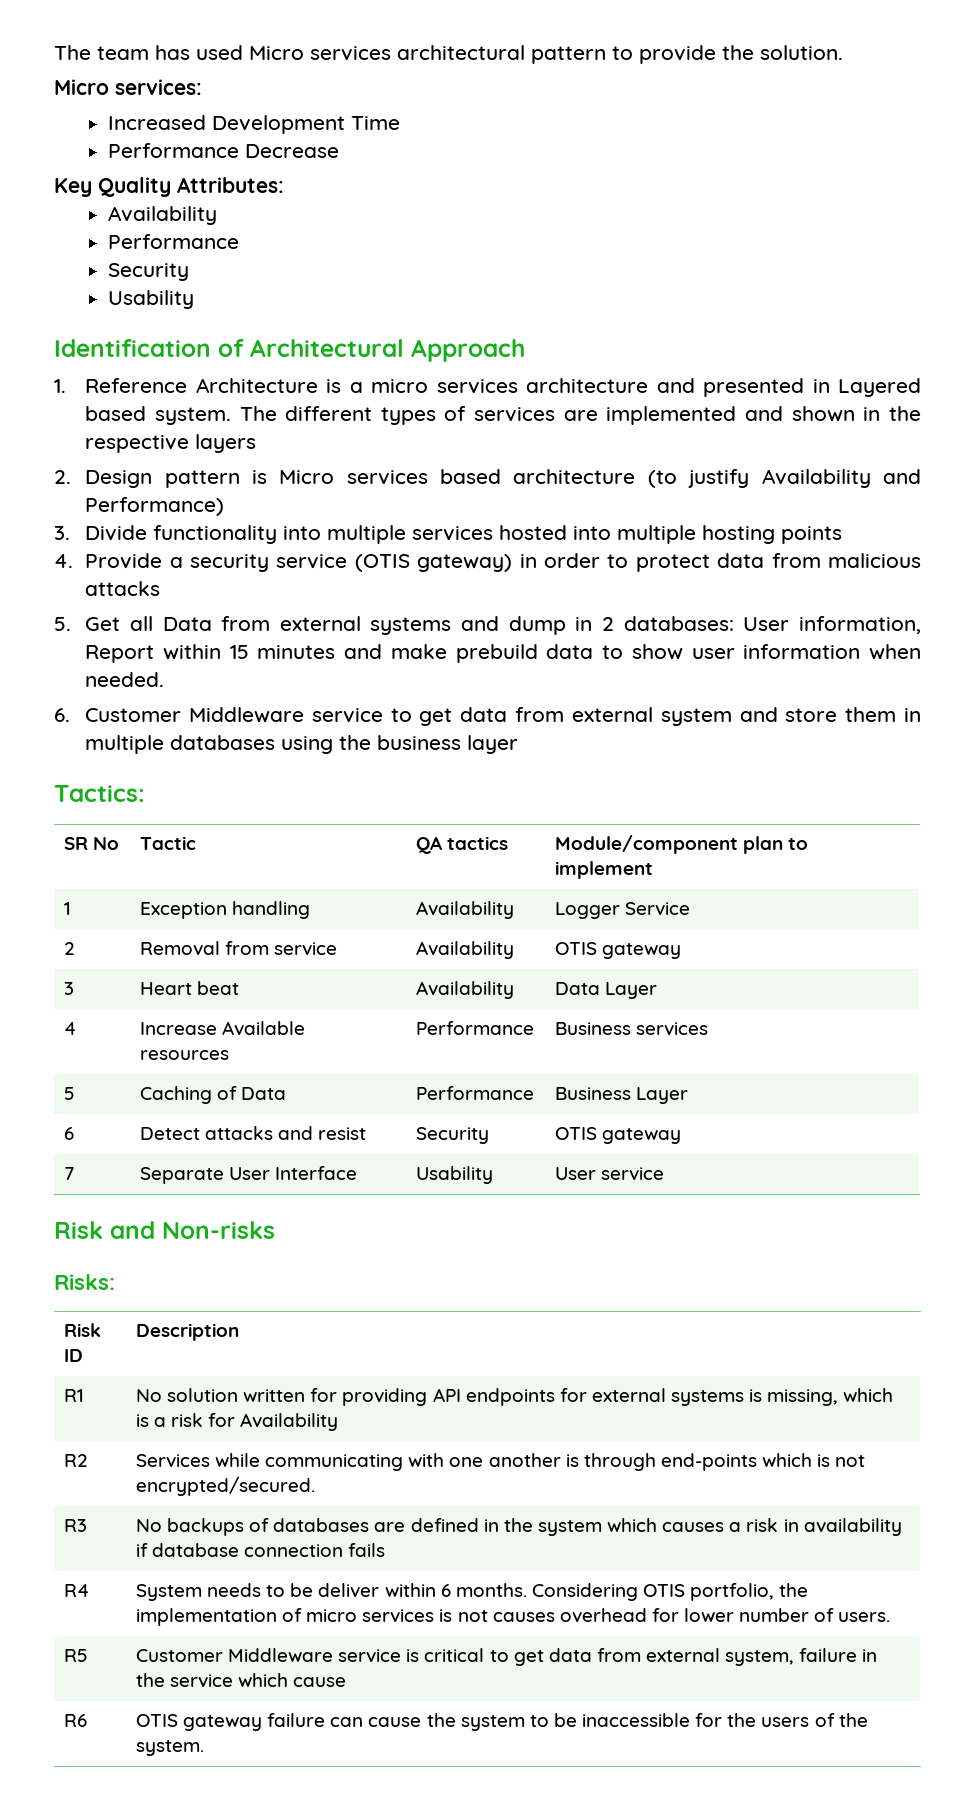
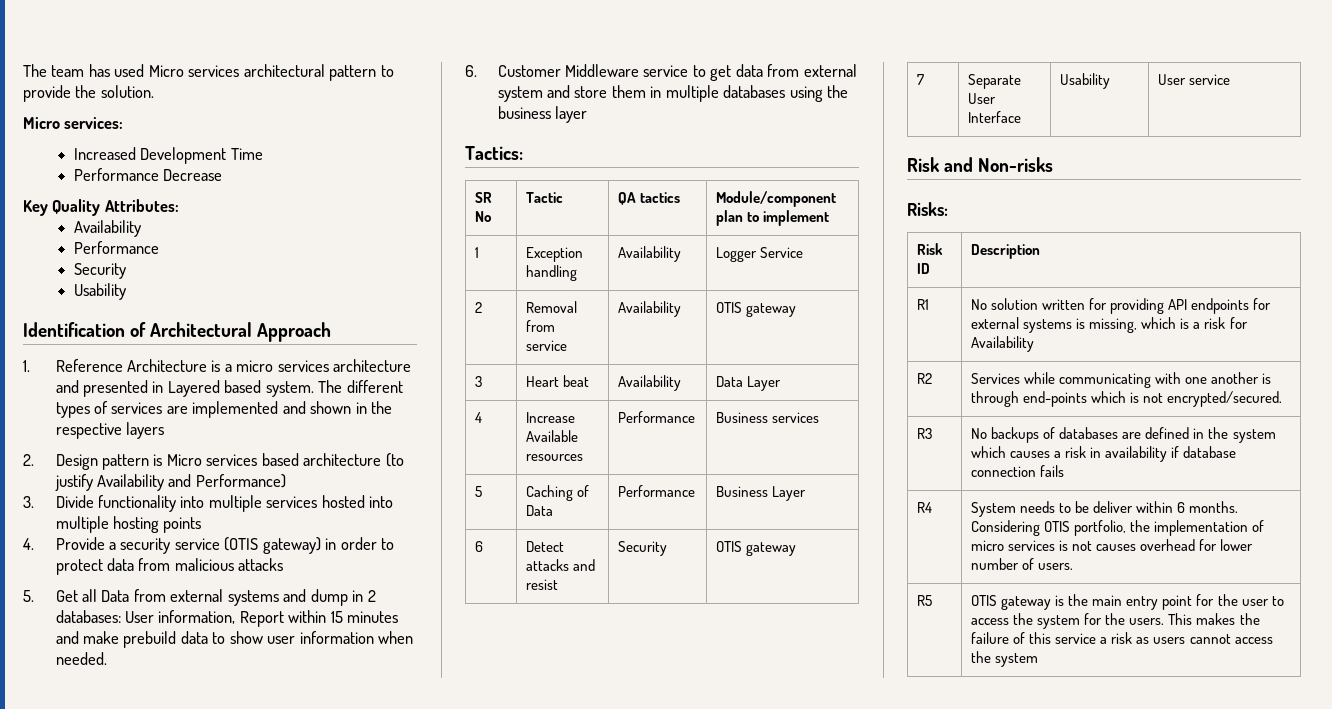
[135,1648,878,1666] [135,1673,347,1688] [63,1714,87,1727] [135,1713,868,1731] [135,1740,204,1756] Customer Middleware service is critical to get data from external system, failure in the service which cause // R6 | OTIS gateway failure can cause the system to be inaccessible for the users of the system. -> [971,594,1284,610] [971,613,1260,629] [971,632,1273,644] [971,651,1039,667] OTIS gateway is the main entry point for the user to access the system for the users. This makes the failure of this service a risk as users cannot access the system

